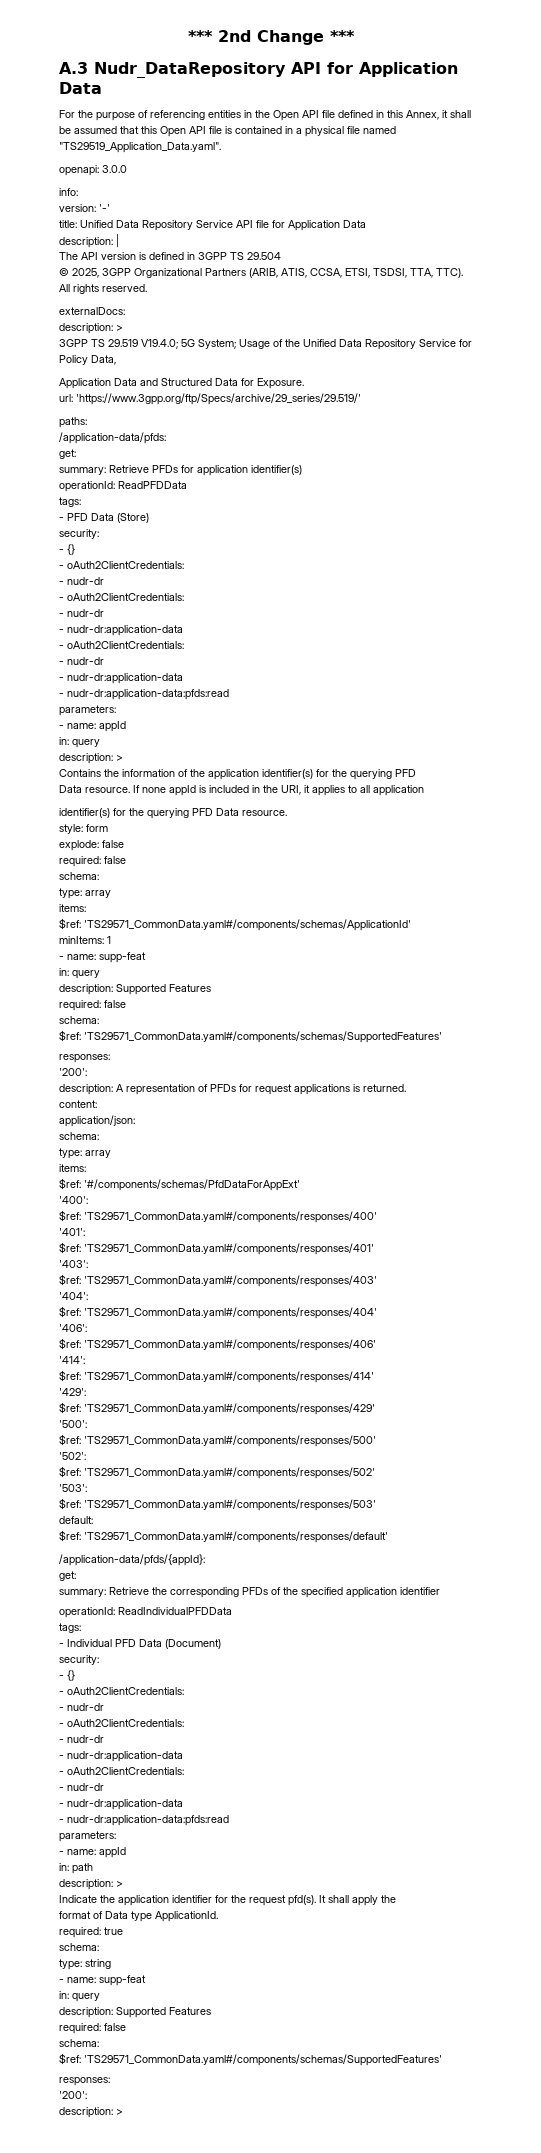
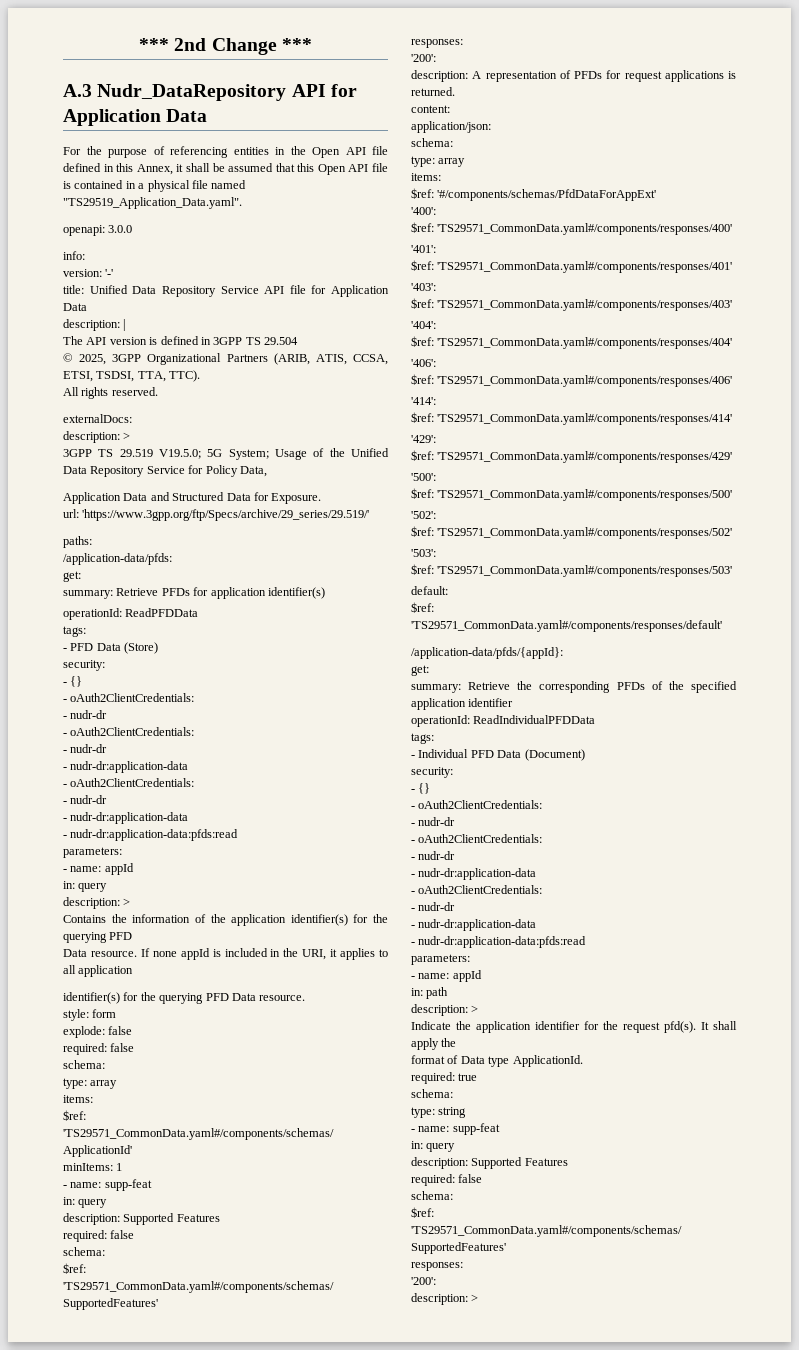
[141,339,178,349] V19.4.0; -> [159,449,201,459] V19.5.0;

